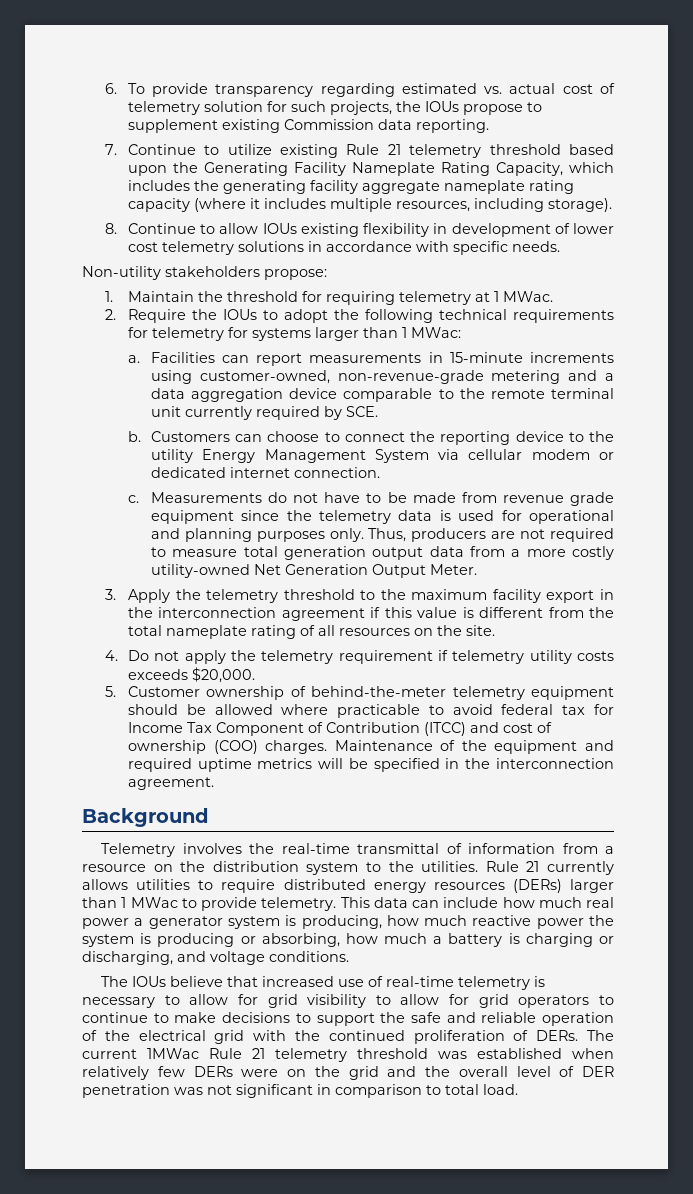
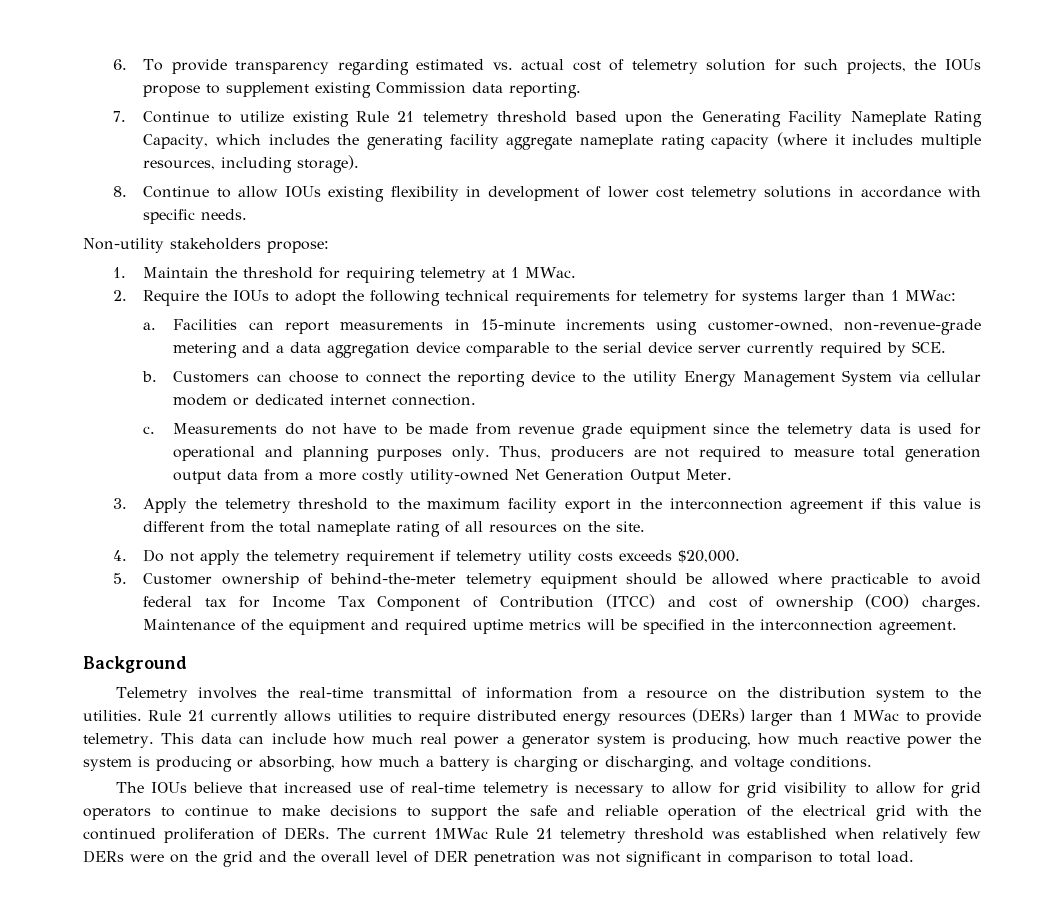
[490,388,615,399] [150,406,181,417] remote terminal unit -> [603,342,742,353] serial device server

